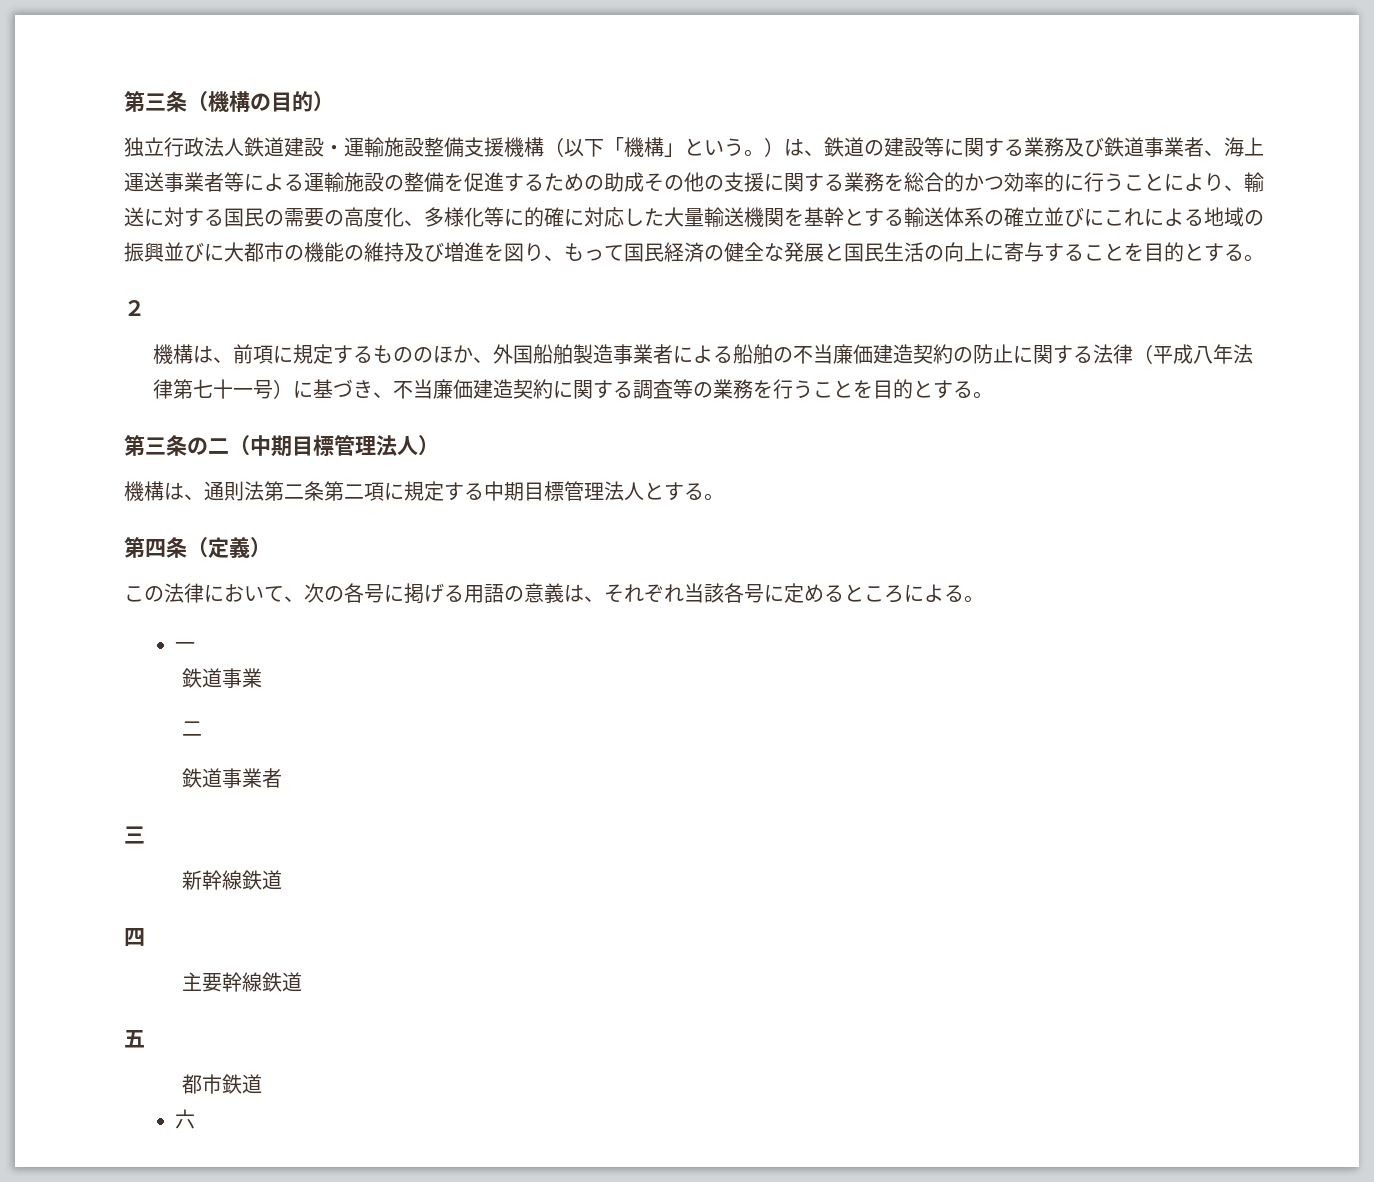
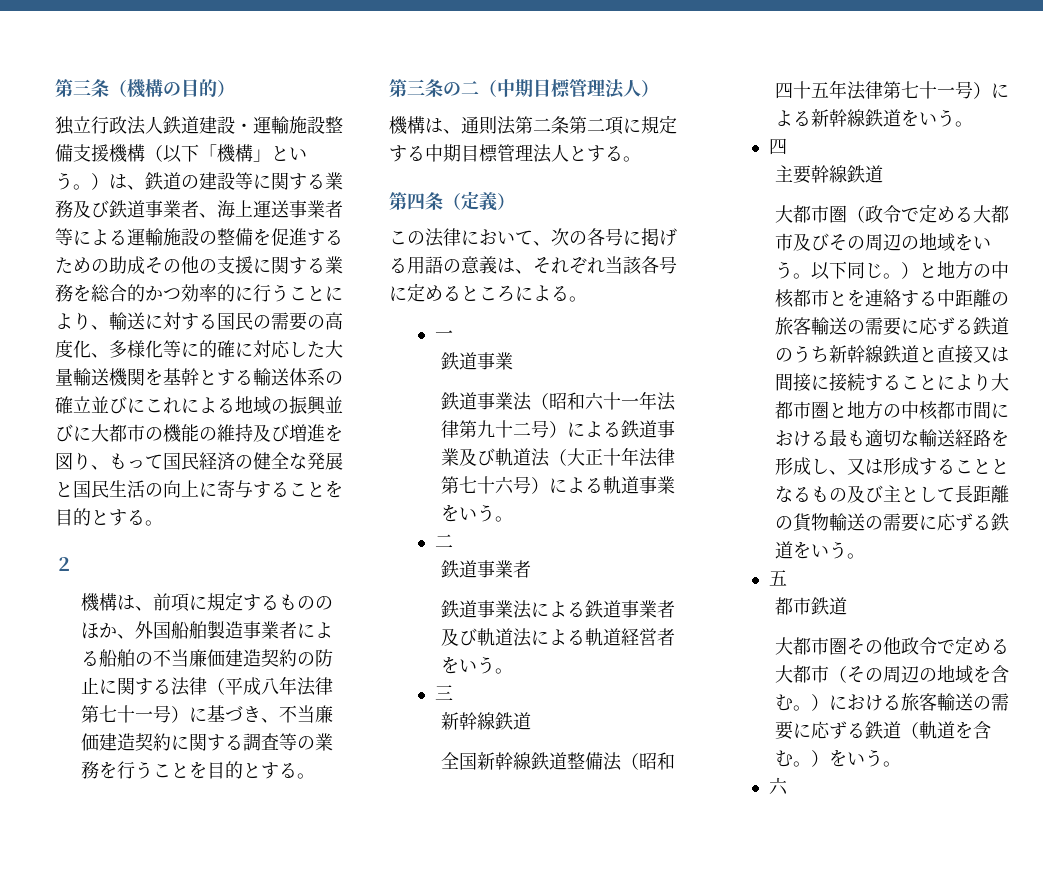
[182,721,203,736] [182,768,283,788] [124,826,145,844] [182,870,283,890] [124,928,145,947] [182,972,303,992] [124,1030,145,1048] [182,1074,263,1094] 二 // 鉄道事業者 // 三 // 新幹線鉄道 // 四 // 主要幹線鉄道 // 五 // 都市鉄道 -> [440,391,676,411] [440,420,675,438] [440,447,675,467] [440,476,675,494] [440,504,513,522] [434,534,453,548] [440,560,531,578] [440,600,675,619] [440,628,675,647] [440,656,513,674] [434,685,453,700] [440,712,531,730] [440,752,675,771] [774,80,1009,100] [774,109,973,127] [768,138,787,155] [774,165,883,184] [774,204,1009,223] [774,233,991,252] [774,261,1009,280] [774,289,1009,308] [774,317,1009,336] [774,345,1009,364] [774,373,1009,392] [774,401,1009,420] [774,429,1009,447] [774,457,1009,475] [774,485,1009,503] [774,513,1009,532] [774,541,865,559] [768,570,787,586] [774,597,847,615] [774,636,1009,655] [774,665,1009,684] [774,693,1009,711] [774,721,991,740] [774,749,901,767] 鉄道事業法（昭和六十一年法律第九十二号）による鉄道事業及び軌道法（大正十年法律第七十六号）による軌道事業をいう。 // 二 // 鉄道事業者 // 鉄道事業法による鉄道事業者及び軌道法による軌道経営者をいう。 // 三 // 新幹線鉄道 // 全国新幹線鉄道整備法（昭和四十五年法律第七十一号）による新幹線鉄道をいう。 // 四 // 主要幹線鉄道 // 大都市圏（政令で定める大都市及びその周辺の地域をいう。以下同じ。）と地方の中核都市とを連絡する中距離の旅客輸送の需要に応ずる鉄道のうち新幹線鉄道と直接又は間接に接続することにより大都市圏と地方の中核都市間における最も適切な輸送経路を形成し、又は形成することとなるもの及び主として長距離の貨物輸送の需要に応ずる鉄道をいう。 // 五 // 都市鉄道 // 大都市圏その他政令で定める大都市（その周辺の地域を含む。）における旅客輸送の需要に応ずる鉄道（軌道を含む。）をいう。

